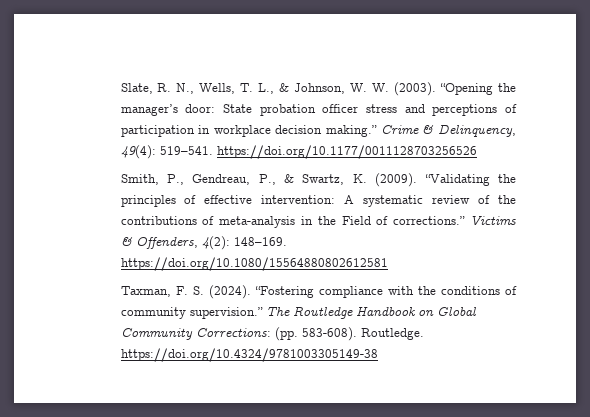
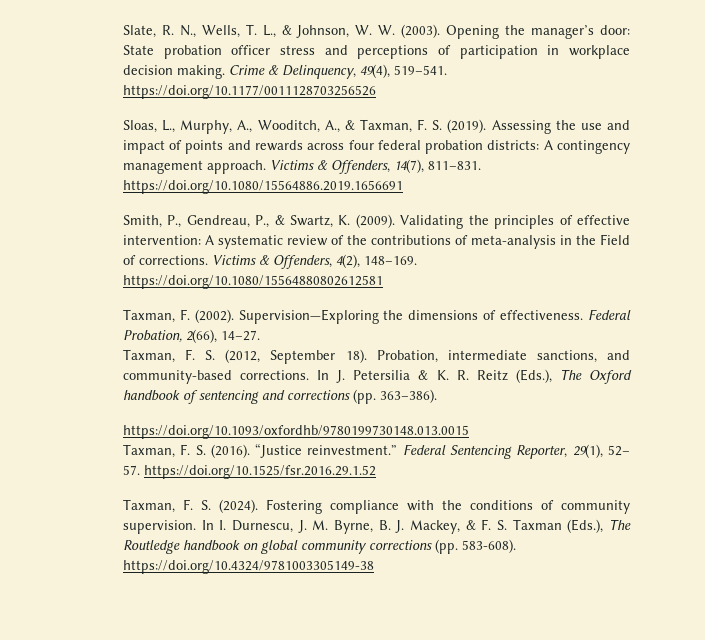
[440,83,494,95] “Opening -> [446,25,500,39] Opening
[326,125,378,137] making.” -> [176,65,225,79] making.
[120,145,156,159] 49(4): -> [359,64,390,78] 49(4),
(477, 152) none -> [122,119,630,134] [122,140,630,154] [122,159,481,174] [122,180,403,194] // Sloas, L., Murphy, A., Wooditch, A., & Taxman, F. S. (2019). Assessing the use and impact of points and rewards across four federal probation districts: A contingency management approach. Victims & Offenders, 14(7), 811–831. https://doi.org/10.1080/15564886.2019.1656691
[424,174,490,186] “Validating -> [400,215,464,229] Validating
[393,215,517,226] [120,236,230,250] corrections.” Victims & Offenders, 4(2): -> [138,254,360,269] corrections. Victims & Offenders, 4(2),
(388, 264) none -> [122,309,632,324] [122,329,260,343] [122,349,630,364] [122,369,632,384] [122,389,437,404] [122,425,469,439] [122,443,630,459] [122,465,376,479] // Taxman, F. (2002). Supervision—Exploring the dimensions of effectiveness. Federal Probation, 2(66), 14–27. // Taxman, F. S. (2012, September 18). Probation, intermediate sanctions, and community-based corrections. In J. Petersilia & K. R. Reitz (Eds.), The Oxford handbook of sentencing and corrections (pp. 363–386). // https://doi.org/10.1093/oxfordhb/9780199730148.013.0015 // Taxman, F. S. (2016). “Justice reinvestment.” Federal Sentencing Reporter, 29(1), 52– 57. https://doi.org/10.1525/fsr.2016.29.1.52
[254,286,314,298] “Fostering -> [265,499,322,514] Fostering
[189,306,477,319] [120,328,271,340] supervision.” The Routledge Handbook on Global Community Corrections: -> [122,519,631,534] [122,540,432,554] supervision. In I. Durnescu, J. M. Byrne, B. J. Mackey, & F. S. Taxman (Eds.), The Routledge handbook on global community corrections
[360,328,424,340] Routledge. -> (516, 546) none

